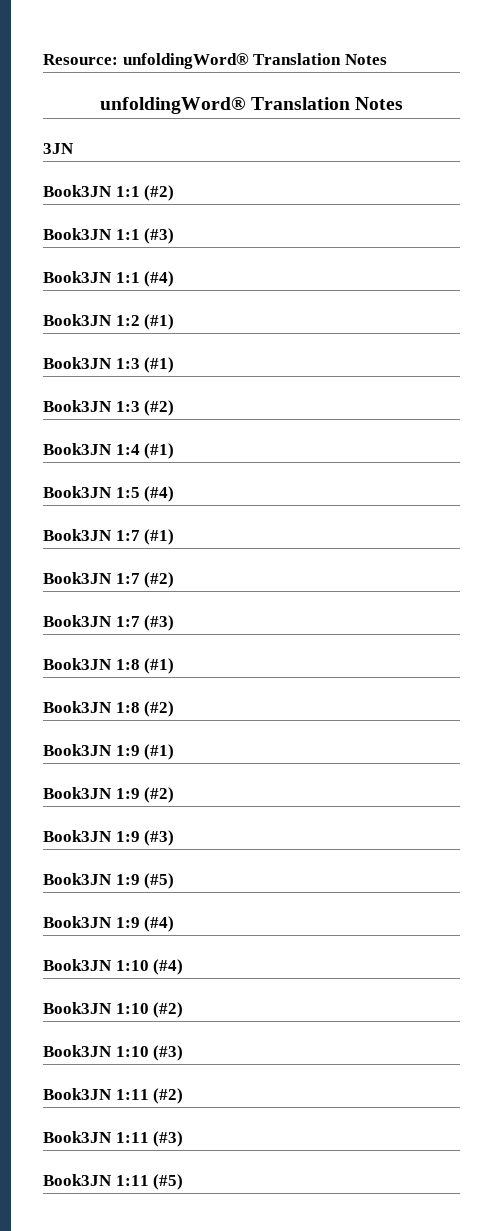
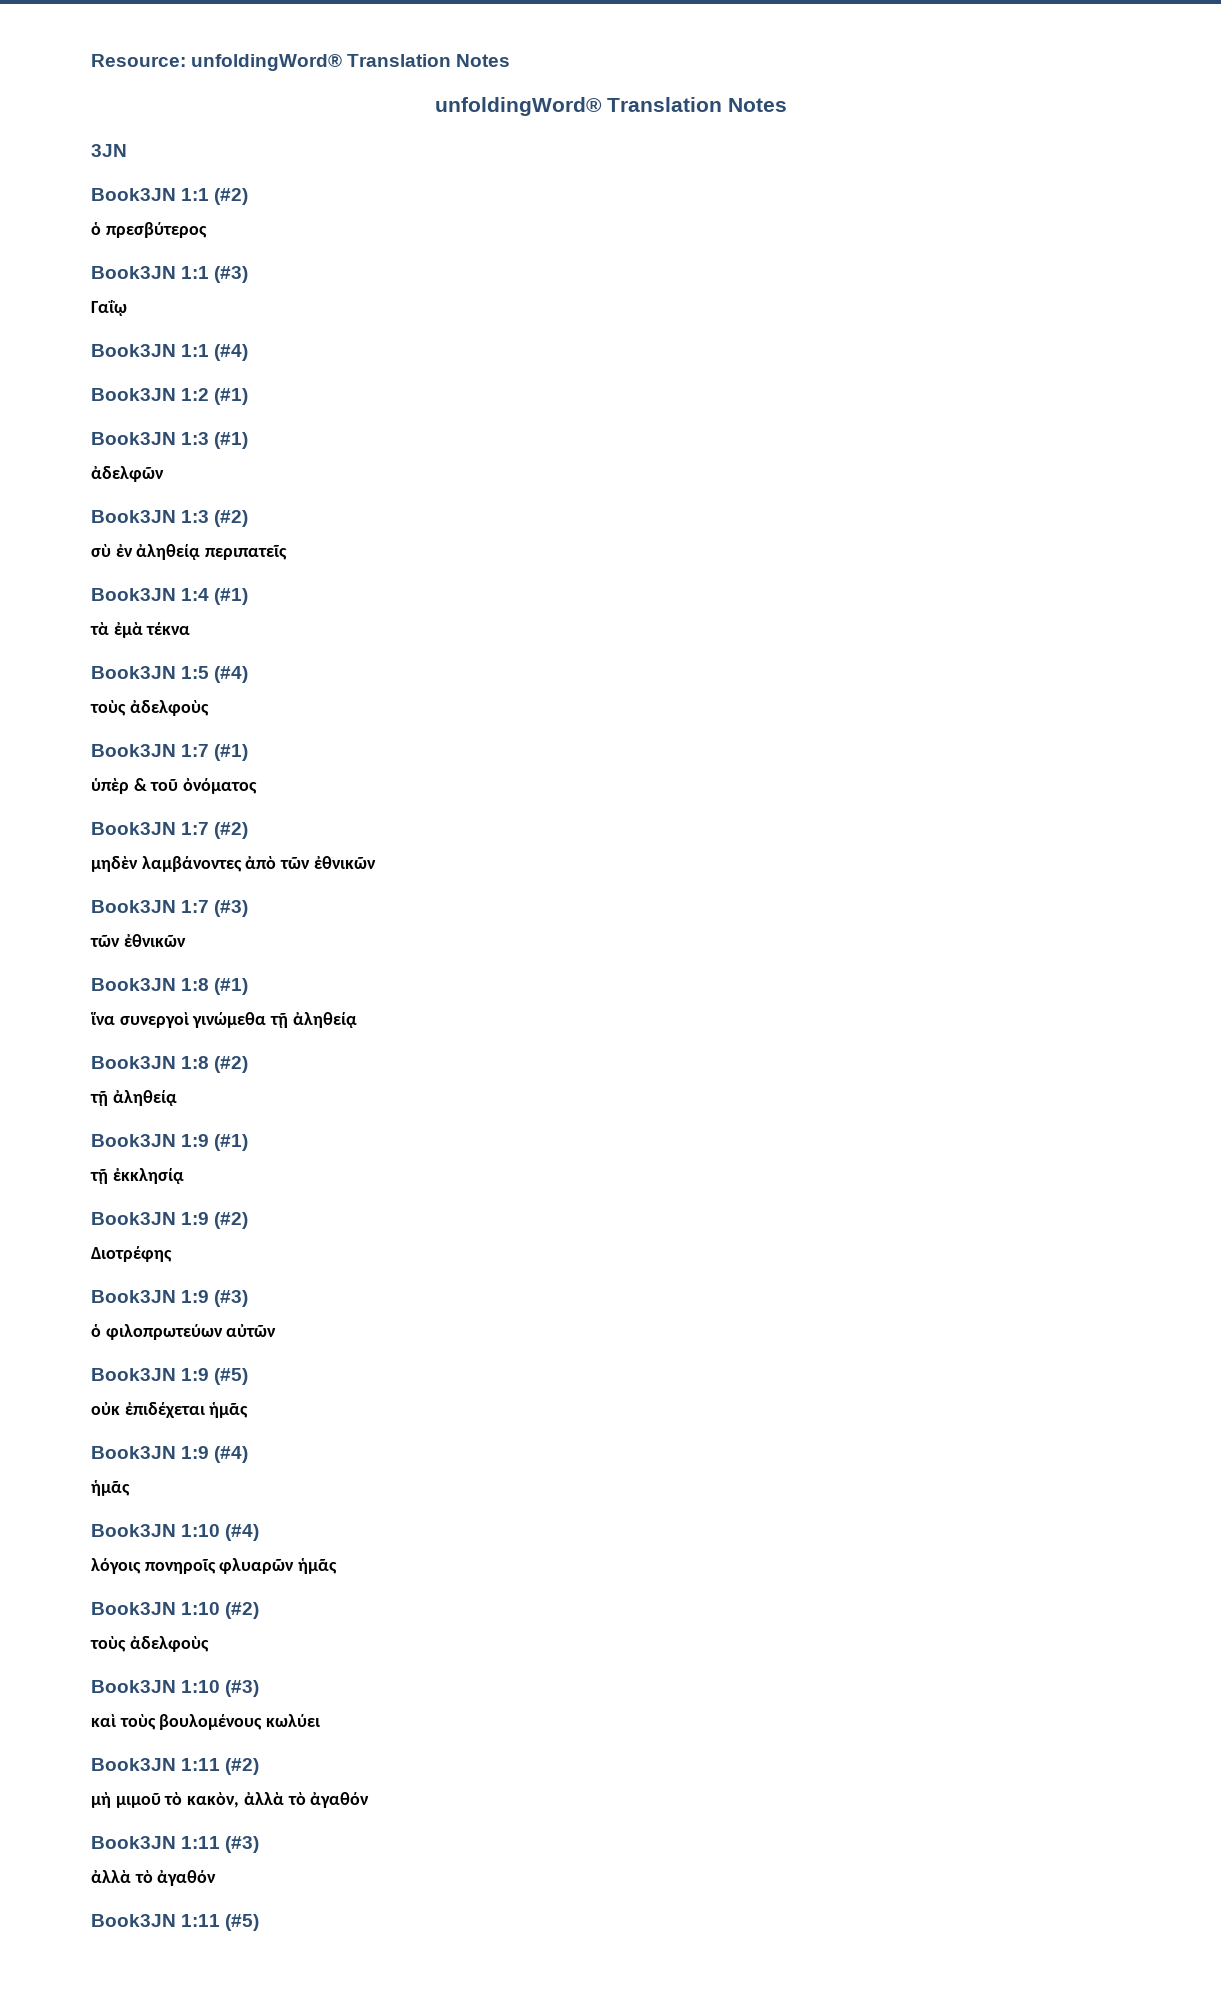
(175, 193) none -> [91,222,207,238] // ὁ πρεσβύτερος
(175, 236) none -> [91,300,127,316] // Γαΐῳ
(175, 365) none -> [91,466,164,482] // ἀδελφῶν
(175, 408) none -> [91,544,288,560] // σὺ ἐν ἀληθείᾳ περιπατεῖς
(175, 451) none -> [90,622,191,638] // τὰ ἐμὰ τέκνα
(175, 494) none -> [90,700,209,716] // τοὺς ἀδελφοὺς
(175, 537) none -> [91,778,258,794] // ὑπὲρ & τοῦ ὀνόματος
(175, 580) none -> [91,856,376,872] // μηδὲν λαμβάνοντες ἀπὸ τῶν ἐθνικῶν
(175, 623) none -> [90,934,186,947] // τῶν ἐθνικῶν
(175, 666) none -> [90,1012,357,1028] // ἵνα συνεργοὶ γινώμεθα τῇ ἀληθείᾳ
(175, 709) none -> [90,1090,177,1106] // τῇ ἀληθείᾳ
(175, 752) none -> [90,1168,184,1184] // τῇ ἐκκλησίᾳ
(175, 795) none -> [91,1246,172,1262] // Διοτρέφης
(175, 838) none -> [91,1324,277,1340] // ὁ φιλοπρωτεύων αὐτῶν
(175, 881) none -> [91,1402,249,1418] // οὐκ ἐπιδέχεται ἡμᾶς
(175, 924) none -> [91,1480,130,1496] // ἡμᾶς
(184, 967) none -> [91,1558,338,1574] // λόγοις πονηροῖς φλυαρῶν ἡμᾶς
(184, 1010) none -> [90,1636,209,1652] // τοὺς ἀδελφοὺς
(184, 1053) none -> [91,1714,321,1730] // καὶ τοὺς βουλομένους κωλύει
(184, 1096) none -> [91,1792,370,1808] // μὴ μιμοῦ τὸ κακὸν, ἀλλὰ τὸ ἀγαθόν
(184, 1139) none -> [91,1870,217,1886] // ἀλλὰ τὸ ἀγαθόν

